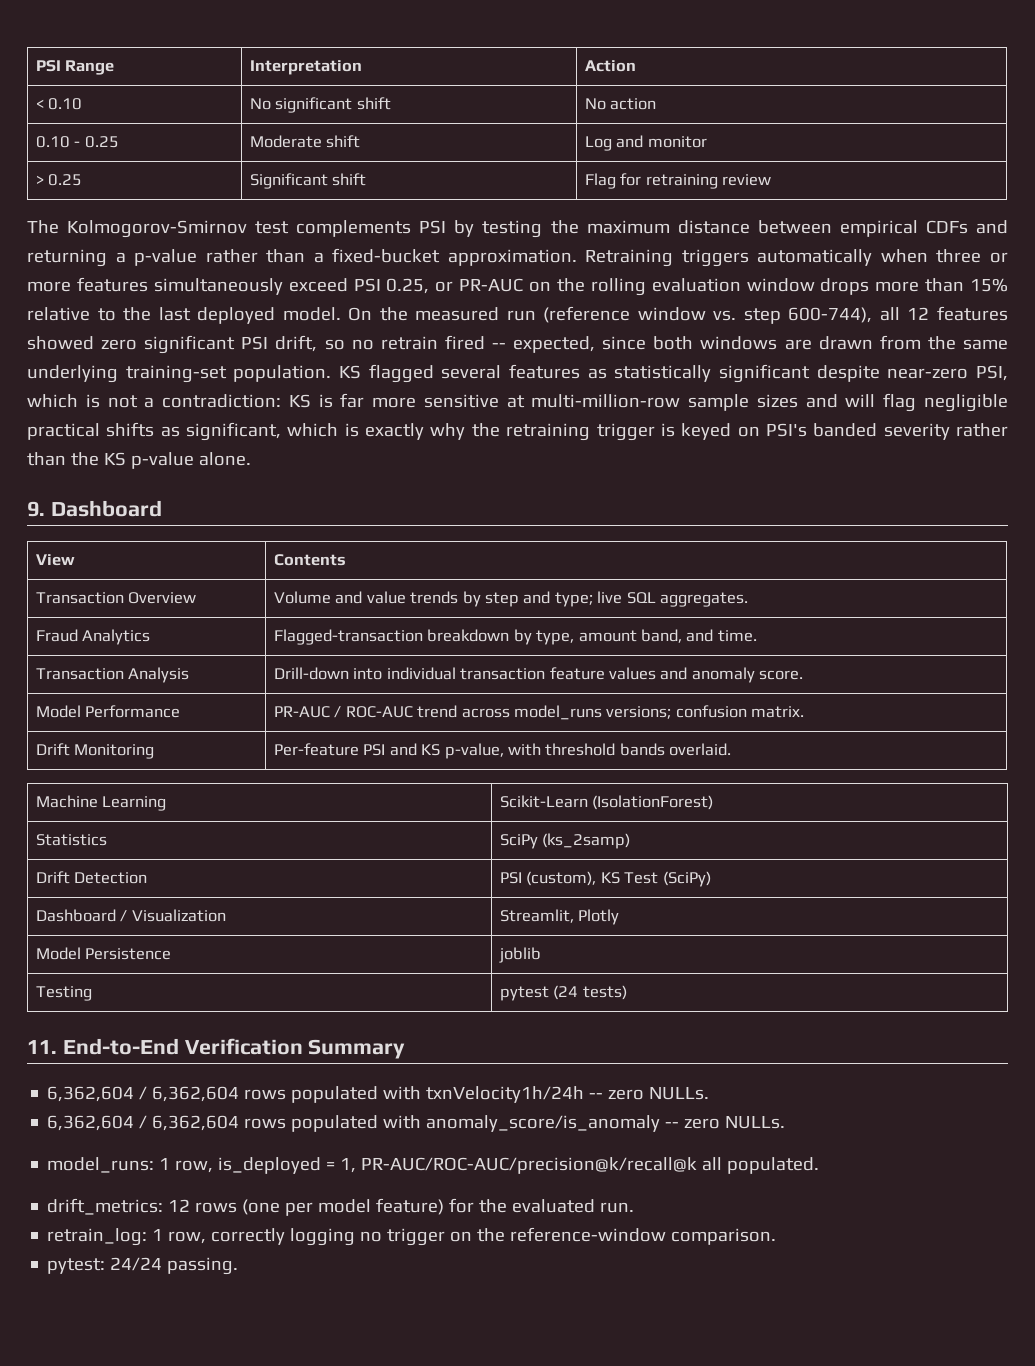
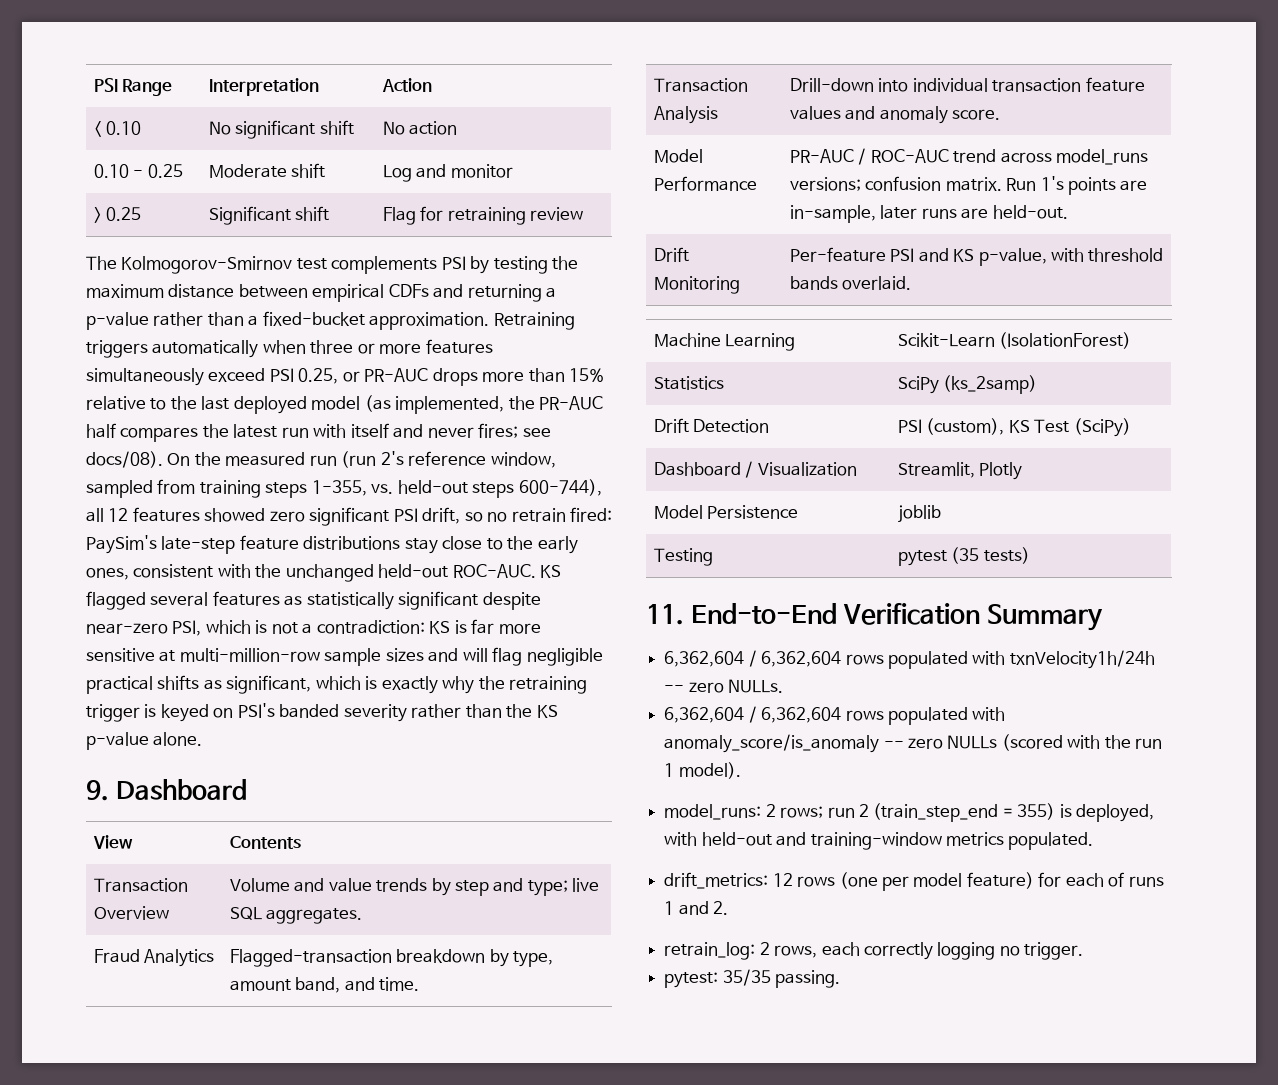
[529,278,815,296] on the rolling evaluation window -> (429, 375) none
[282,306,781,324] model. On the measured run (reference window vs. step -> [311,395,604,414] [86,423,551,442] [86,451,556,468] [86,479,515,498] model (as implemented, the PR-AUC half compares the latest run with itself and never fires; see docs/08). On the measured run (run 2's reference window, sampled from training steps 1-355, vs. held-out steps
[444,335,1008,353] [27,365,332,383] fired -- expected, since both windows are drawn from the same underlying training-set population. -> [569,507,612,522] [86,535,578,554] [86,564,536,582] fired: PaySim's late-step feature distributions stay close to the early ones, consistent with the unchanged held-out ROC-AUC.
(805, 712) none -> [1006,176,1148,195] [789,205,1068,223] Run 1's points are in-sample, later runs are held-out.
[553,985,579,1000] (24 -> [951,547,980,564] (35
[725,1116,786,1129] [47,1157,723,1174] NULLs. // model_runs: 1 row, is_deployed = 1, PR-AUC/ROC-AUC/precision@k/recall@k all -> [947,734,1163,751] [664,762,741,779] [664,803,1155,822] [664,832,1004,850] NULLs (scored with the run 1 model). // model_runs: 2 rows; run 2 (train_step_end = 355) is deployed, with held-out and training-window metrics
[479,1199,635,1213] [47,1227,777,1246] the evaluated run. // retrain_log: 1 row, correctly logging no trigger on the reference-window comparison. -> [1065,872,1164,887] [664,901,729,915] [664,942,1084,960] each of runs 1 and 2. // retrain_log: 2 rows, each correctly logging no trigger.
[110,1257,163,1271] 24/24 -> [722,969,771,986] 35/35

